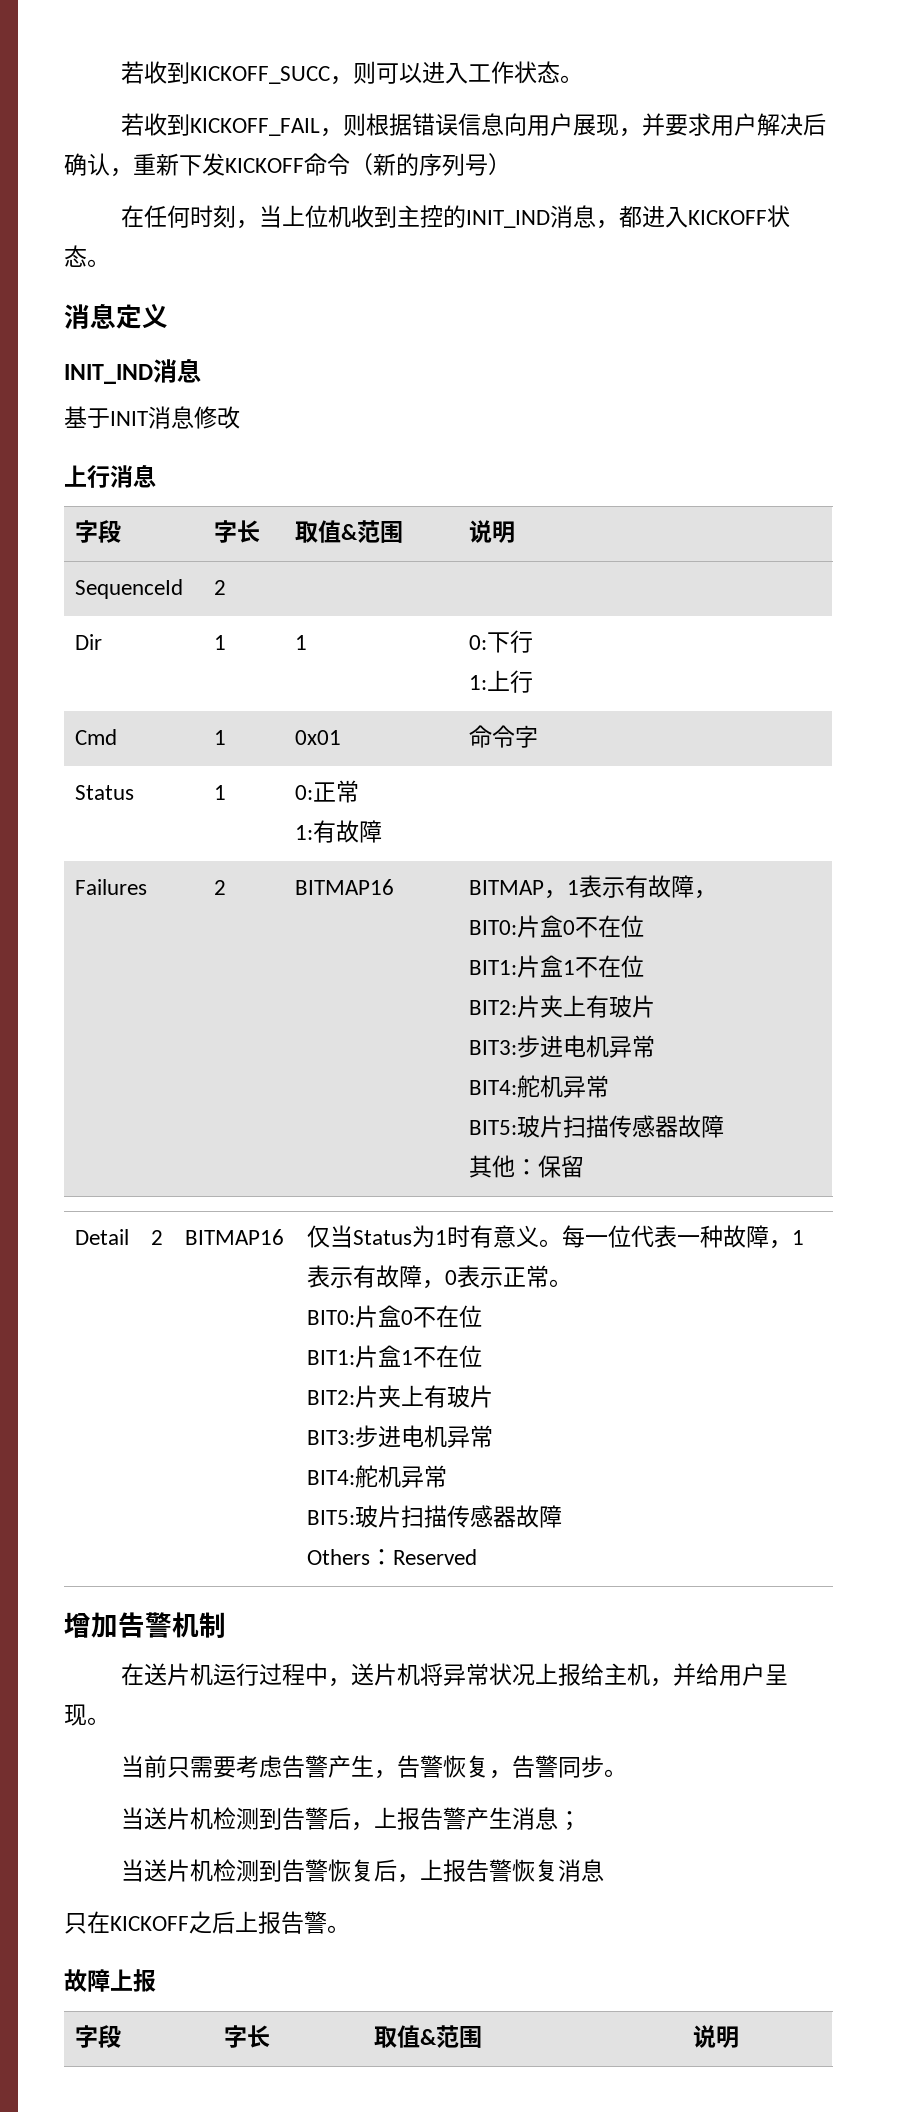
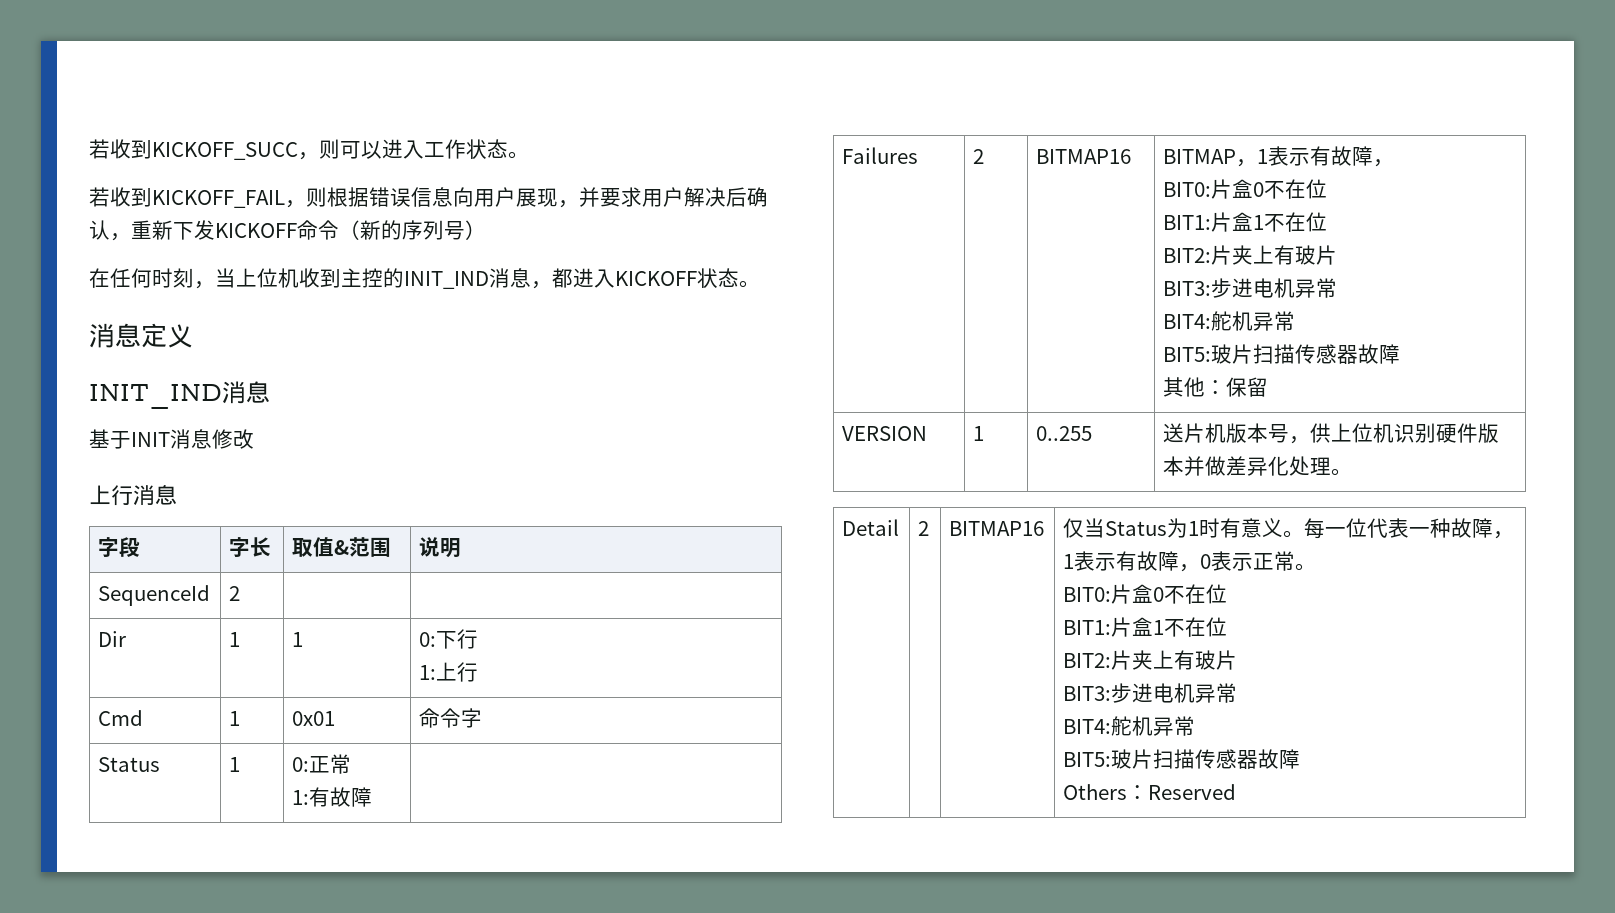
(584, 1166) none -> [842,426,928,441] [973,426,985,441] [1036,426,1093,441] [1163,423,1500,444] [1163,456,1353,476] // VERSION | 1 | 0..255 | 送片机版本号，供上位机识别硬件版本并做差异化处理。
[64,1612,226,1638] [121,1663,789,1687] [64,1704,110,1726] [121,1755,628,1779] [121,1807,582,1831] [121,1859,605,1883] [64,1911,350,1934] [64,1969,156,1992] [74,2025,121,2048] [223,2025,270,2048] [373,2025,482,2048] [692,2025,739,2048] // 增加告警机制 // 在送片机运行过程中，送片机将异常状况上报给主机，并给用户呈现。 // 当前只需要考虑告警产生，告警恢复，告警同步。 // 当送片机检测到告警后，上报告警产生消息； // 当送片机检测到告警恢复后，上报告警恢复消息 // 只在KICKOFF之后上报告警。 // 故障上报 // 字段 | 字长 | 取值&范围 | 说明 -> (1237, 792) none

